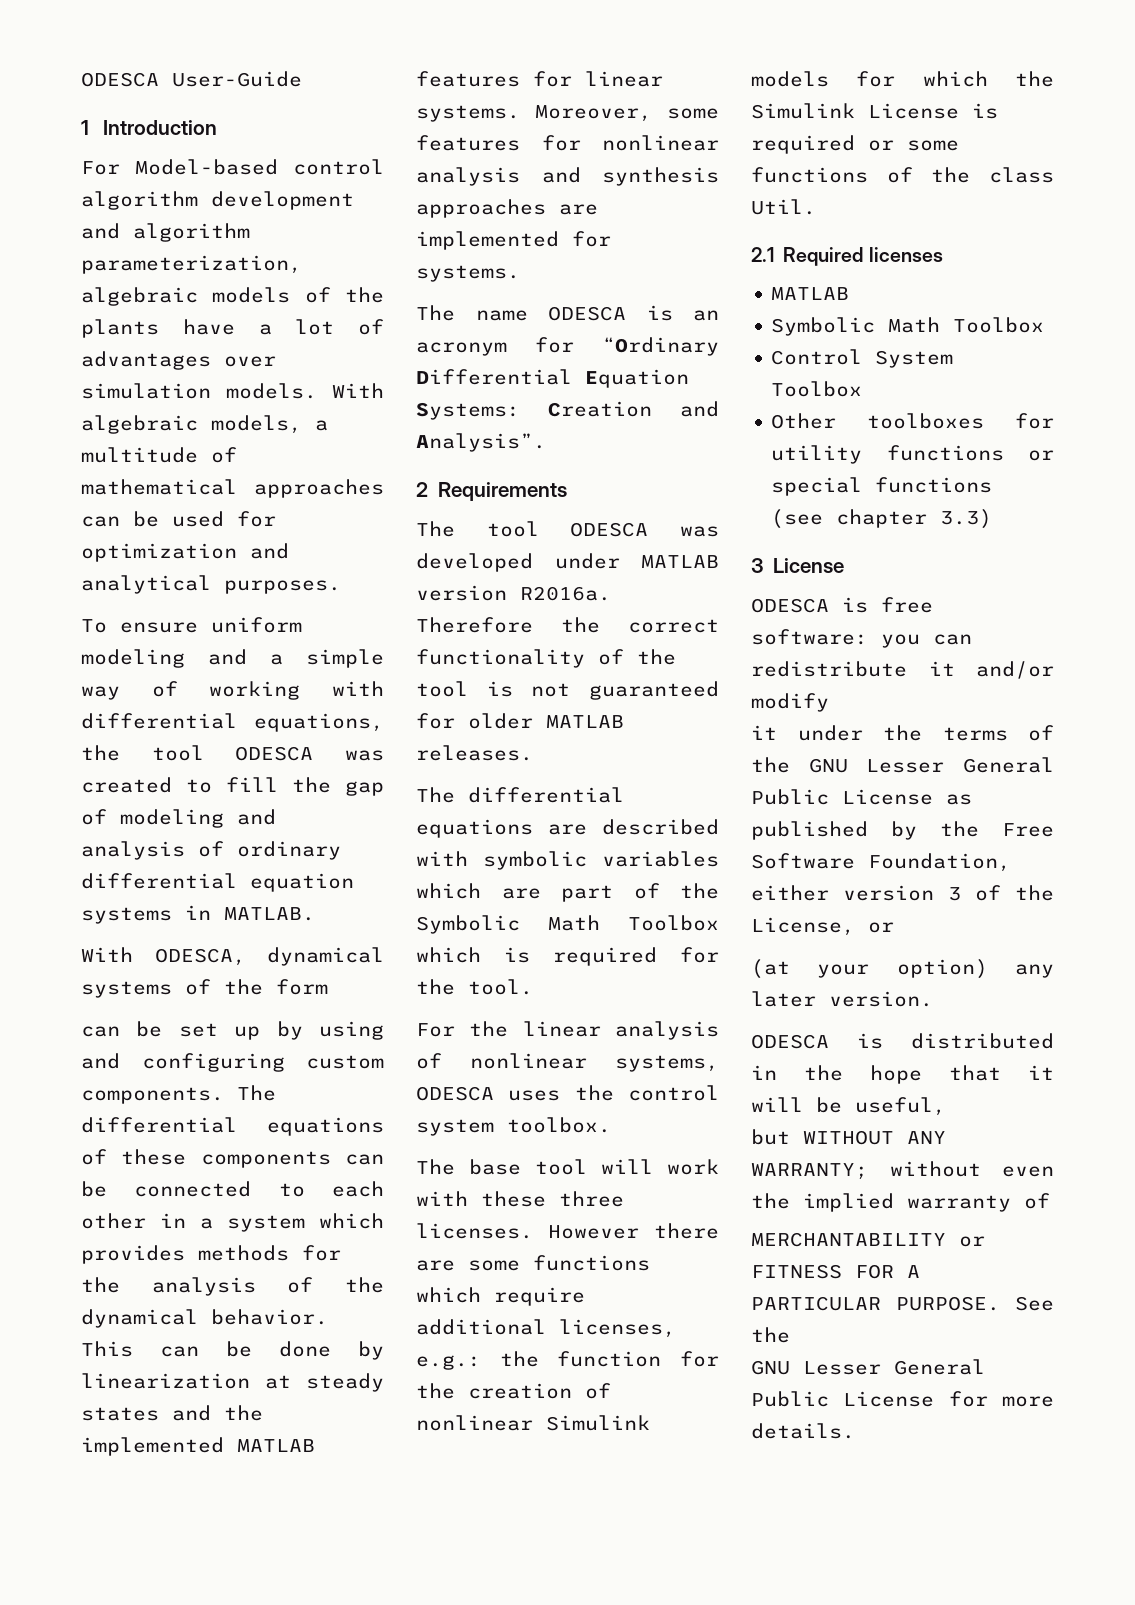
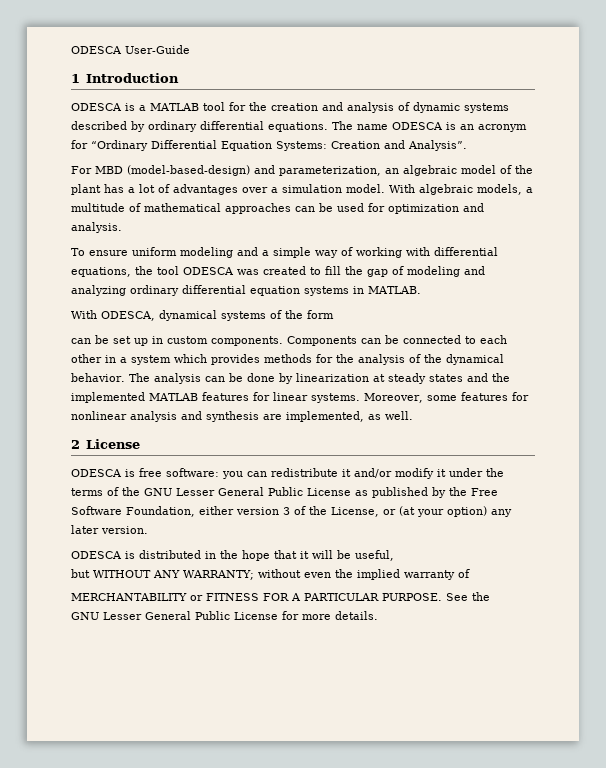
[81,159,384,175] [81,191,354,210] [81,223,250,242] [81,255,302,274] [81,287,384,306] [81,319,235,338] For Model-based control algorithm development and algorithm parameterization, algebraic models of the plants have -> [71,102,509,113] [71,121,527,132] [71,140,467,151] [71,165,533,176] [71,184,124,195] ODESCA is a MATLAB tool for the creation and analysis of dynamic systems described by ordinary differential equations. The name ODESCA is an acronym for “Ordinary Differential Equation Systems: Creation and Analysis”. // For MBD (model-based-design) and parameterization, an algebraic model of the plant has
[81,383,317,399] simulation models. -> [271,184,385,193] a simulation model.
[81,575,341,594] analytical purposes. -> [71,222,122,233] analysis.
[81,841,224,860] analysis of -> [71,285,126,296] analyzing
[276,1021,384,1040] [81,1053,384,1072] [81,1085,276,1104] [81,1117,384,1136] [81,1149,331,1168] by using and configuring custom components. The differential equations of these components -> [152,336,357,346] in custom components. Components
[81,1341,133,1357] This -> [128,373,201,384] The analysis
[416,199,598,218] [416,231,611,250] [416,265,520,282] [416,305,719,321] [416,337,719,356] [416,369,689,388] [416,401,719,420] [416,433,546,452] [416,482,567,501] [416,521,719,537] [416,553,719,572] [416,585,611,601] [416,617,719,633] [416,649,676,668] [416,681,719,700] [416,713,624,729] [416,745,533,761] [416,787,624,803] [416,819,719,838] [416,851,719,870] [416,883,719,902] [416,915,719,934] [416,947,719,966] [416,979,533,995] [416,1021,719,1040] [416,1053,719,1072] [416,1085,719,1101] [416,1117,611,1136] [416,1159,719,1175] [416,1191,624,1207] [416,1223,719,1239] [416,1255,650,1271] [416,1287,585,1306] [416,1319,676,1338] [416,1351,719,1370] [416,1383,611,1399] [416,1415,650,1431] [751,71,1054,87] [751,103,998,119] [751,135,959,154] [751,167,1054,183] [751,199,816,215] [751,247,943,266] [771,287,850,300] [771,317,1045,336] [771,349,954,368] [771,381,863,397] [771,413,1054,429] [771,445,1054,464] [771,477,993,496] [771,509,993,529] [751,558,764,573] approaches are implemented for systems. // The name ODESCA is an acronym for “Ordinary Differential Equation Systems: Creation and Analysis”. // 2 Requirements // The tool ODESCA was developed under MATLAB version R2016a. Therefore the correct functionality of the tool is not guaranteed for older MATLAB releases. // The differential equations are described with symbolic variables which are part of the Symbolic Math Toolbox which is required for the tool. // For the linear analysis of nonlinear systems, ODESCA uses the control system toolbox. // The base tool will work with these three licenses. However there are some functions which require additional licenses, e.g.: the function for the creation of nonlinear Simulink models for which the Simulink License is required or some functions of the class Util. // 2.1 Required licenses // MATLAB // Symbolic Math Toolbox // Control System Toolbox // Other toolboxes for utility functions or special functions (see chapter 3.3) // 3 -> [263,411,413,422] [71,440,80,449] are implemented, as well. // 2
(829, 702) // -> (434, 473) none
(894, 927) // -> (396, 512) none

